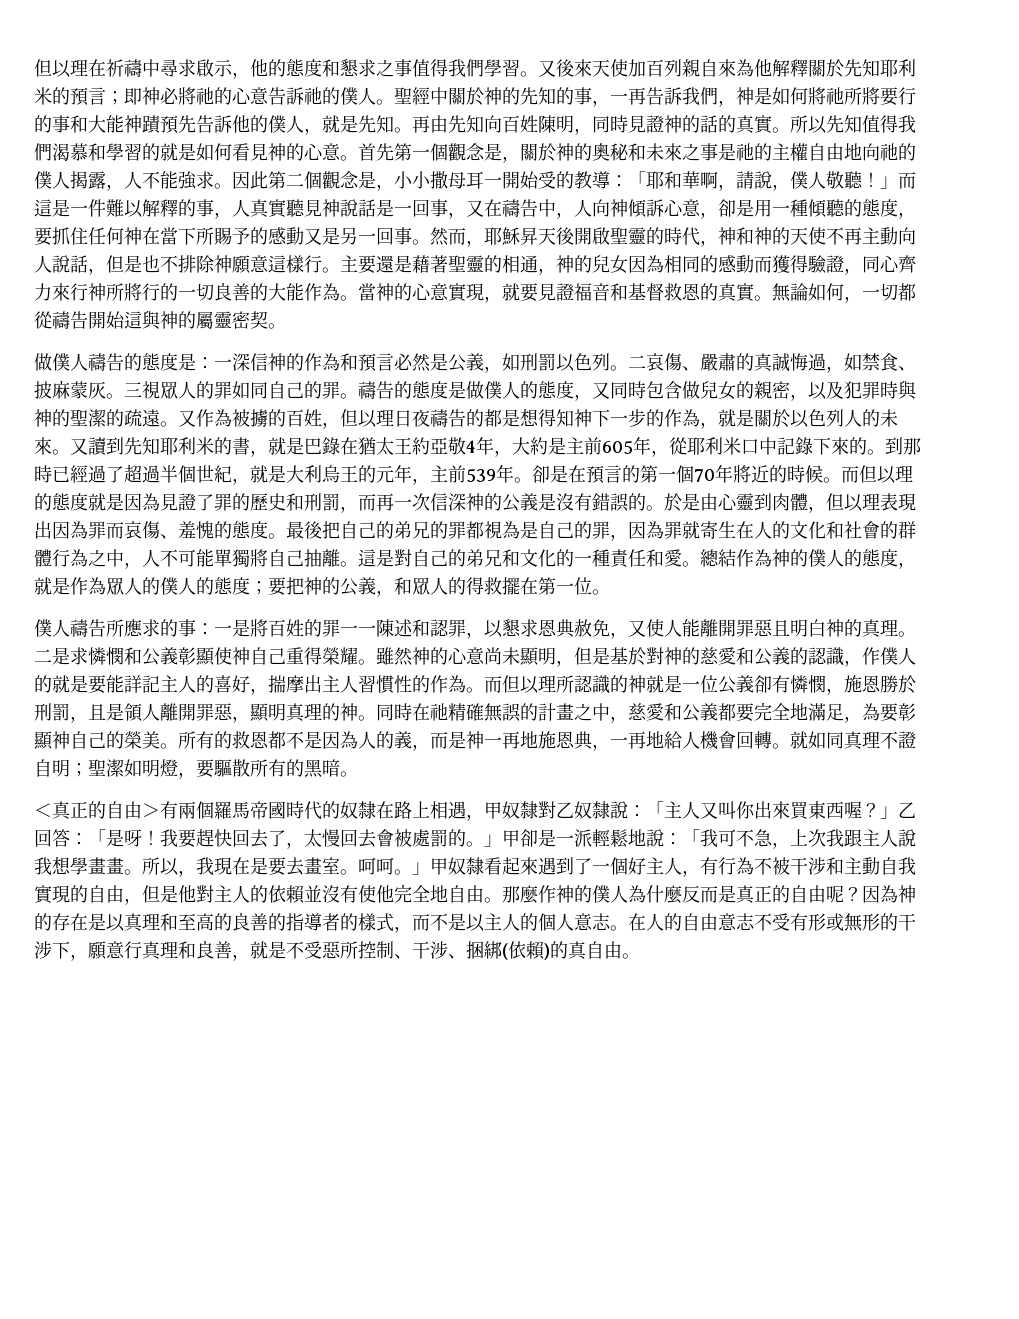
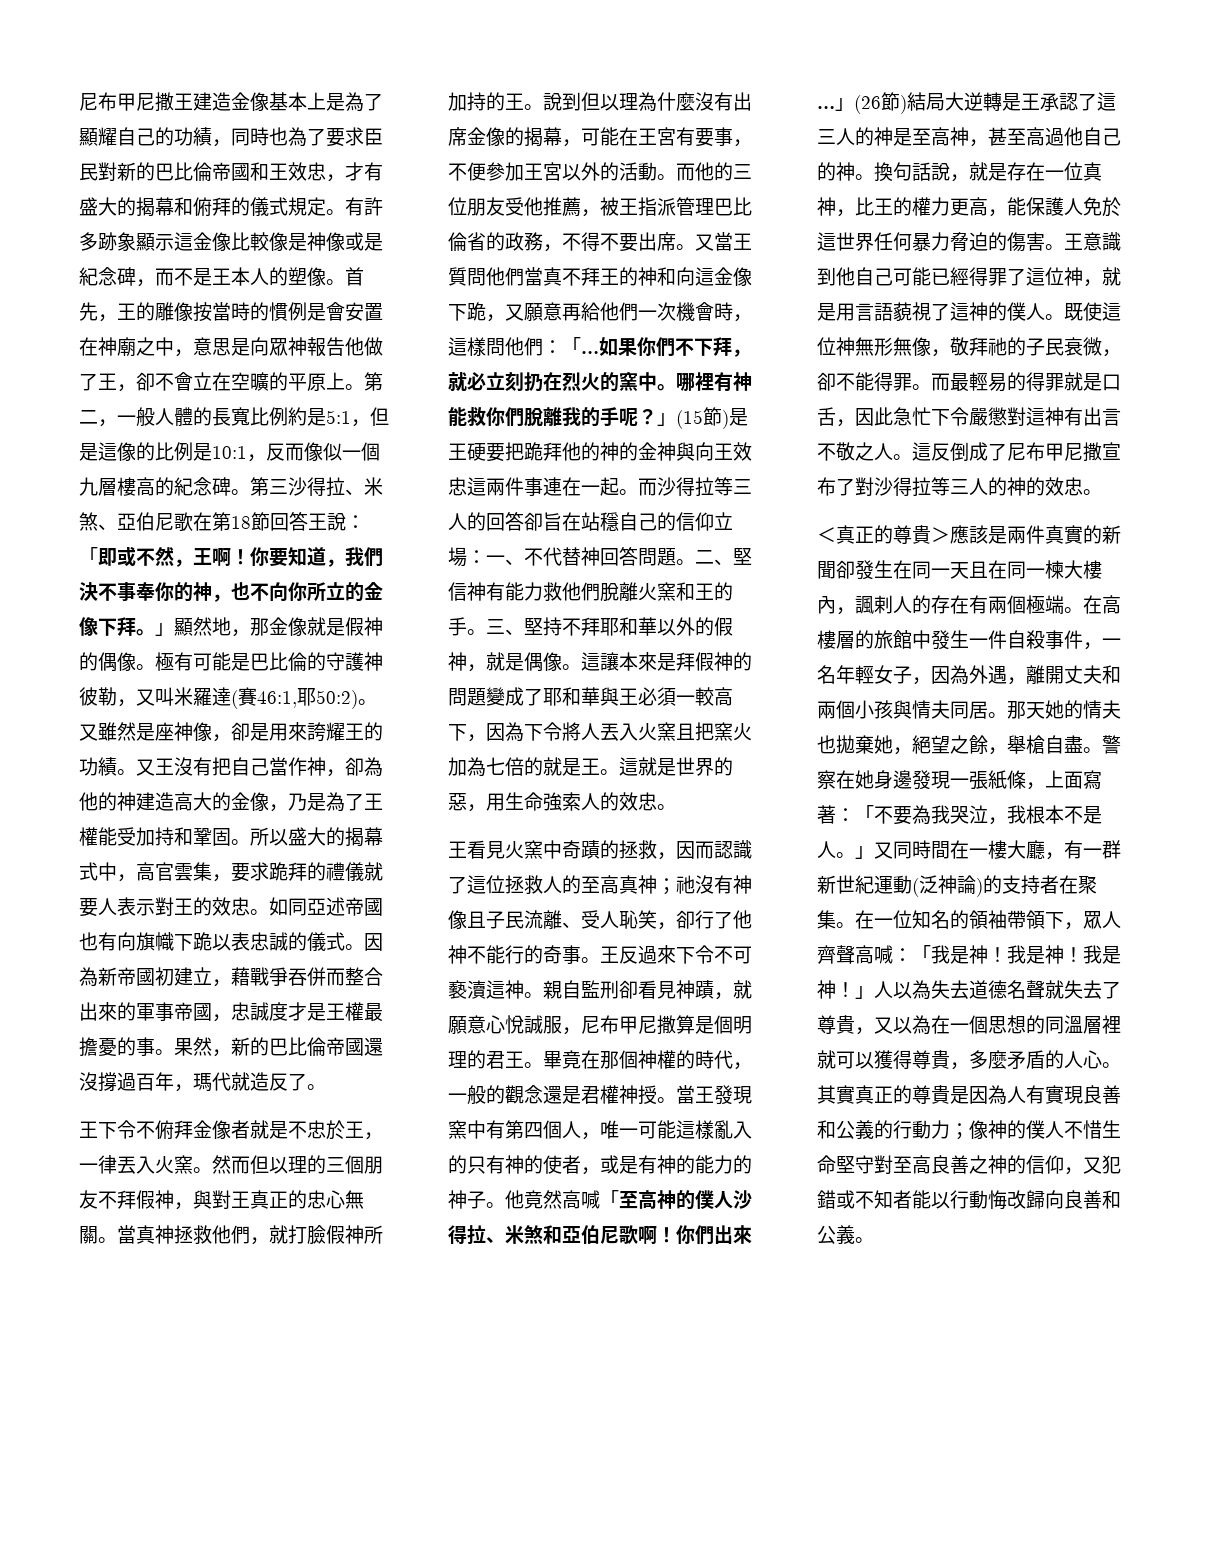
[34,59,916,79] [34,87,916,107] [34,115,916,135] [34,143,916,163] [34,171,916,191] [34,199,916,219] [34,227,916,247] [34,255,916,275] [34,283,916,303] [34,310,286,330] [34,353,916,373] [34,380,917,401] [34,408,898,429] [34,436,921,457] [34,464,913,485] [34,493,916,513] [34,521,916,541] [34,549,916,569] [34,577,610,597] [34,619,916,639] [34,647,916,667] [34,675,916,695] [34,702,916,723] [33,731,916,751] [34,759,358,779] [34,801,916,821] [34,829,916,849] [34,856,916,877] [34,884,916,905] [34,913,916,933] [34,941,622,961] 但以理在祈禱中尋求啟示，他的態度和懇求之事值得我們學習。又後來天使加百列親自來為他解釋關於先知耶利米的預言；即神必將祂的心意告訴祂的僕人。聖經中關於神的先知的事，一再告訴我們，神是如何將祂所將要行的事和大能神蹟預先告訴他的僕人，就是先知。再由先知向百姓陳明，同時見證神的話的真實。所以先知值得我們渴慕和學習的就是如何看見神的心意。首先第一個觀念是，關於神的奧秘和未來之事是祂的主權自由地向祂的僕人揭露，人不能強求。因此第二個觀念是，小小撒母耳一開始受的教導：「耶和華啊，請說，僕人敬聽！」而這是一件難以解釋的事，人真實聽見神說話是一回事，又在禱告中，人向神傾訴心意，卻是用一種傾聽的態度，要抓住任何神在當下所賜予的感動又是另一回事。然而，耶穌昇天後開啟聖靈的時代，神和神的天使不再主動向人說話，但是也不排除神願意這樣行。主要還是藉著聖靈的相通，神的兒女因為相同的感動而獲得驗證，同心齊力來行神所將行的一切良善的大能作為。當神的心意實現，就要見證福音和基督救恩的真實。無論如何，一切都從禱告開始這與神的屬靈密契。 // 做僕人禱告的態度是：一深信神的作為和預言必然是公義，如刑罰以色列。二哀傷、嚴肅的真誠悔過，如禁食、披麻蒙灰。三視眾人的罪如同自己的罪。禱告的態度是做僕人的態度，又同時包含做兒女的親密，以及犯罪時與神的聖潔的疏遠。又作為被擄的百姓，但以理日夜禱告的都是想得知神下一步的作為，就是關於以色列人的未來。又讀到先知耶利米的書，就是巴錄在猶太王約亞敬4年，大約是主前605年，從耶利米口中記錄下來的。到那時已經過了超過半個世紀，就是大利烏王的元年，主前539年。卻是在預言的第一個70年將近的時候。而但以理的態度就是因為見證了罪的歷史和刑罰，而再一次信深神的公義是沒有錯誤的。於是由心靈到肉體，但以理表現出因為罪而哀傷、羞愧的態度。最後把自己的弟兄的罪都視為是自己的罪，因為罪就寄生在人的文化和社會的群體行為之中，人不可能單獨將自己抽離。這是對自己的弟兄和文化的一種責任和愛。總結作為神的僕人的態度，就是作為眾人的僕人的態度；要把神的公義，和眾人的得救擺在第一位。 // 僕人禱告所應求的事：一是將百姓的罪一一陳述和認罪，以懇求恩典赦免，又使人能離開罪惡且明白神的真理。二是求憐憫和公義彰顯使神自己重得榮耀。雖然神的心意尚未顯明，但是基於對神的慈愛和公義的認識，作僕人的就是要能詳記主人的喜好，揣摩出主人習慣性的作為。而但以理所認識的神就是一位公義卻有憐憫，施恩勝於刑罰，且是領人離開罪惡，顯明真理的神。同時在祂精確無誤的計畫之中，慈愛和公義都要完全地滿足，為要彰顯神自己的榮美。所有的救恩都不是因為人的義，而是神一再地施恩典，一再地給人機會回轉。就如同真理不證自明；聖潔如明燈，要驅散所有的黑暗。 // ＜真正的自由＞有兩個羅馬帝國時代的奴隸在路上相遇，甲奴隸對乙奴隸說：「主人又叫你出來買東西喔？」乙回答：「是呀！我要趕快回去了，太慢回去會被處罰的。」甲卻是一派輕鬆地說：「我可不急，上次我跟主人說我想學畫畫。所以，我現在是要去畫室。呵呵。」甲奴隸看起來遇到了一個好主人，有行為不被干涉和主動自我實現的自由，但是他對主人的依賴並沒有使他完全地自由。那麼作神的僕人為什麼反而是真正的自由呢？因為神的存在是以真理和至高的良善的指導者的樣式，而不是以主人的個人意志。在人的自由意志不受有形或無形的干涉下，願意行真理和良善，就是不受惡所控制、干涉、捆綁(依賴)的真自由 -> [79,92,383,112] [79,127,383,147] [79,162,383,182] [79,197,383,217] [79,232,383,251] [79,267,364,287] [79,302,383,322] [79,337,383,357] [79,372,383,392] [79,407,389,427] [79,442,380,462] [79,477,383,497] [79,512,365,532] [79,546,383,567] [79,582,383,602] [79,617,383,637] [79,652,383,672] [79,687,377,709] [79,722,383,742] [79,757,383,777] [79,792,383,812] [79,827,383,847] [79,862,383,882] [79,897,383,917] [79,932,383,951] [79,967,383,987] [79,1002,383,1022] [79,1037,383,1057] [79,1072,326,1092] [79,1120,383,1140] [79,1155,383,1174] [79,1190,364,1210] [79,1225,383,1245] [448,92,752,112] [448,127,752,147] [448,162,752,181] [448,197,752,217] [448,232,752,252] [448,267,752,286] [448,302,752,322] [448,337,751,357] [448,372,752,392] [448,407,748,429] [448,442,752,462] [448,477,752,497] [448,512,733,531] [448,547,752,567] [448,582,733,602] [448,617,733,636] [448,652,752,672] [448,687,733,706] [448,722,752,742] [448,757,733,777] [448,792,676,812] [448,840,752,860] [448,875,752,895] [448,910,752,930] [448,945,752,964] [448,980,752,1000] [448,1015,752,1035] [448,1050,752,1070] [448,1085,752,1105] [448,1120,752,1140] [448,1155,752,1175] [448,1190,752,1210] [448,1225,752,1245] [817,92,1116,114] [817,127,1121,147] [817,162,1102,182] [817,197,1121,217] [817,232,1121,252] [817,267,1121,287] [817,302,1121,321] [817,337,1121,357] [817,372,1121,392] [817,407,1121,427] [817,442,1121,461] [817,477,1102,497] [817,525,1121,545] [817,560,1102,580] [817,595,1121,615] [817,630,1121,650] [817,665,1121,685] [817,700,1121,719] [817,735,1121,755] [817,770,1102,790] [817,805,1102,825] [817,840,1121,860] [817,875,1097,897] [817,910,1121,930] [817,945,1121,964] [817,980,1121,1000] [817,1015,1121,1035] [817,1050,1121,1070] [817,1085,1121,1105] [817,1120,1121,1140] [817,1155,1121,1175] [817,1190,1121,1210] [817,1225,855,1244] 尼布甲尼撒王建造金像基本上是為了顯耀自己的功績，同時也為了要求臣民對新的巴比倫帝國和王效忠，才有盛大的揭幕和俯拜的儀式規定。有許多跡象顯示這金像比較像是神像或是紀念碑，而不是王本人的塑像。首先，王的雕像按當時的慣例是會安置在神廟之中，意思是向眾神報告他做了王，卻不會立在空曠的平原上。第二，一般人體的長寬比例約是5:1，但是這像的比例是10:1，反而像似一個九層樓高的紀念碑。第三沙得拉、米煞、亞伯尼歌在第18節回答王說：「即或不然，王啊！你要知道，我們決不事奉你的神，也不向你所立的金像下拜。」顯然地，那金像就是假神的偶像。極有可能是巴比倫的守護神彼勒，又叫米羅達(賽46:1,耶50:2)。又雖然是座神像，卻是用來誇耀王的功績。又王沒有把自己當作神，卻為他的神建造高大的金像，乃是為了王權能受加持和鞏固。所以盛大的揭幕式中，高官雲集，要求跪拜的禮儀就要人表示對王的效忠。如同亞述帝國也有向旗幟下跪以表忠誠的儀式。因為新帝國初建立，藉戰爭吞併而整合出來的軍事帝國，忠誠度才是王權最擔憂的事。果然，新的巴比倫帝國還沒撐過百年，瑪代就造反了。 // 王下令不俯拜金像者就是不忠於王，一律丟入火窯。然而但以理的三個朋友不拜假神，與對王真正的忠心無關。當真神拯救他們，就打臉假神所加持的王。說到但以理為什麼沒有出席金像的揭幕，可能在王宮有要事，不便參加王宮以外的活動。而他的三位朋友受他推薦，被王指派管理巴比倫省的政務，不得不要出席。又當王質問他們當真不拜王的神和向這金像下跪，又願意再給他們一次機會時，這樣問他們：「…如果你們不下拜，就必立刻扔在烈火的窯中。哪裡有神能救你們脫離我的手呢？」(15節)是王硬要把跪拜他的神的金神與向王效忠這兩件事連在一起。而沙得拉等三人的回答卻旨在站穩自己的信仰立場：一、不代替神回答問題。二、堅信神有能力救他們脫離火窯和王的手。三、堅持不拜耶和華以外的假神，就是偶像。這讓本來是拜假神的問題變成了耶和華與王必須一較高下，因為下令將人丟入火窯且把窯火加為七倍的就是王。這就是世界的惡，用生命強索人的效忠。 // 王看見火窯中奇蹟的拯救，因而認識了這位拯救人的至高真神；祂沒有神像且子民流離、受人恥笑，卻行了他神不能行的奇事。王反過來下令不可褻瀆這神。親自監刑卻看見神蹟，就願意心悅誠服，尼布甲尼撒算是個明理的君王。畢竟在那個神權的時代，一般的觀念還是君權神授。當王發現窯中有第四個人，唯一可能這樣亂入的只有神的使者，或是有神的能力的神子。他竟然高喊「至高神的僕人沙得拉、米煞和亞伯尼歌啊！你們出來…」(26節)結局大逆轉是王承認了這三人的神是至高神，甚至高過他自己的神。換句話說，就是存在一位真神，比王的權力更高，能保護人免於這世界任何暴力脅迫的傷害。王意識到他自己可能已經得罪了這位神，就是用言語藐視了這神的僕人。既使這位神無形無像，敬拜祂的子民衰微，卻不能得罪。而最輕易的得罪就是口舌，因此急忙下令嚴懲對這神有出言不敬之人。這反倒成了尼布甲尼撒宣布了對沙得拉等三人的神的效忠。 // ＜真正的尊貴＞應該是兩件真實的新聞卻發生在同一天且在同一楝大樓內，諷剌人的存在有兩個極端。在高樓層的旅館中發生一件自殺事件，一名年輕女子，因為外遇，離開丈夫和兩個小孩與情夫同居。那天她的情夫也拋棄她，絕望之餘，舉槍自盡。警察在她身邊發現一張紙條，上面寫著：「不要為我哭泣，我根本不是人。」又同時間在一樓大廳，有一群新世紀運動(泛神論)的支持者在聚集。在一位知名的領袖帶領下，眾人齊聲高喊：「我是神！我是神！我是神！」人以為失去道德名聲就失去了尊貴，又以為在一個思想的同溫層裡就可以獲得尊貴，多麼矛盾的人心。其實真正的尊貴是因為人有實現良善和公義的行動力；像神的僕人不惜生命堅守對至高良善之神的信仰，又犯錯或不知者能以行動悔改歸向良善和公義

